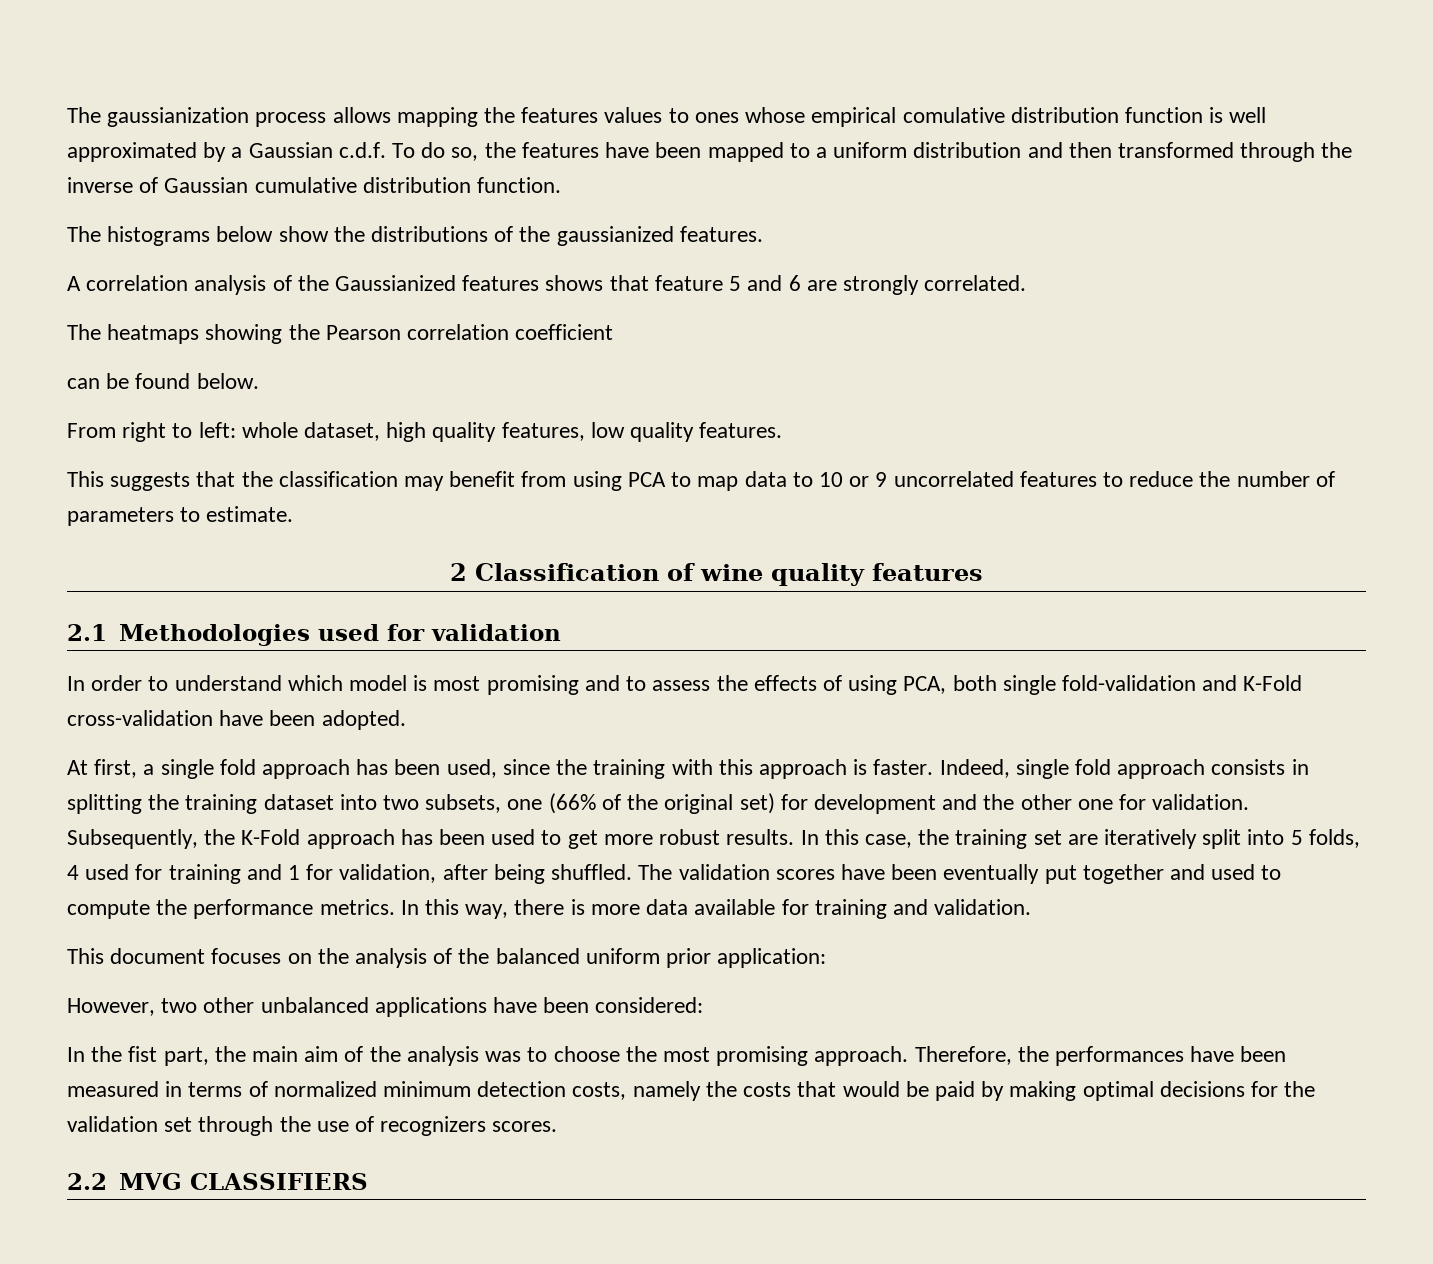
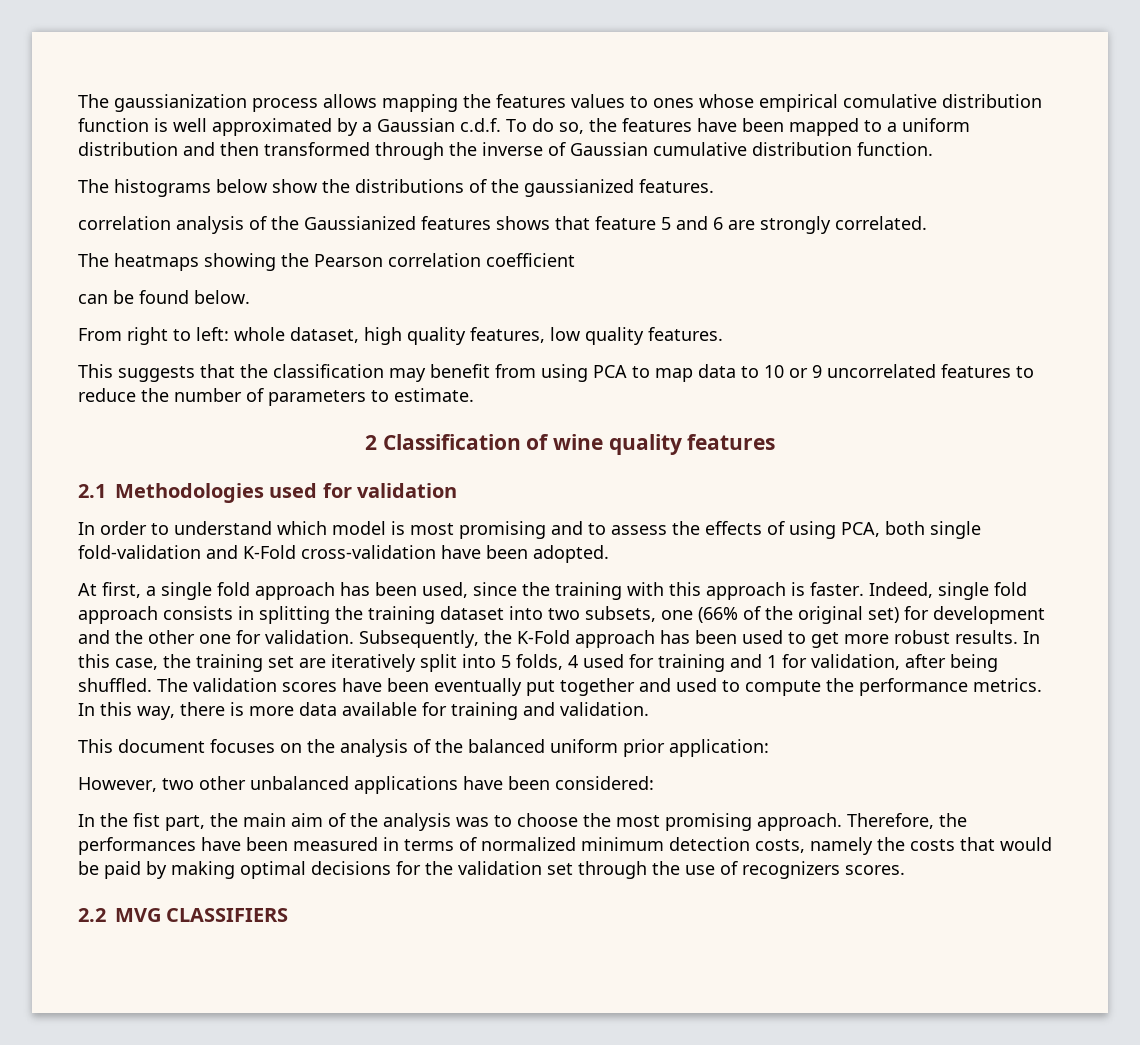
[67,276,81,291] A -> (714, 186) none

